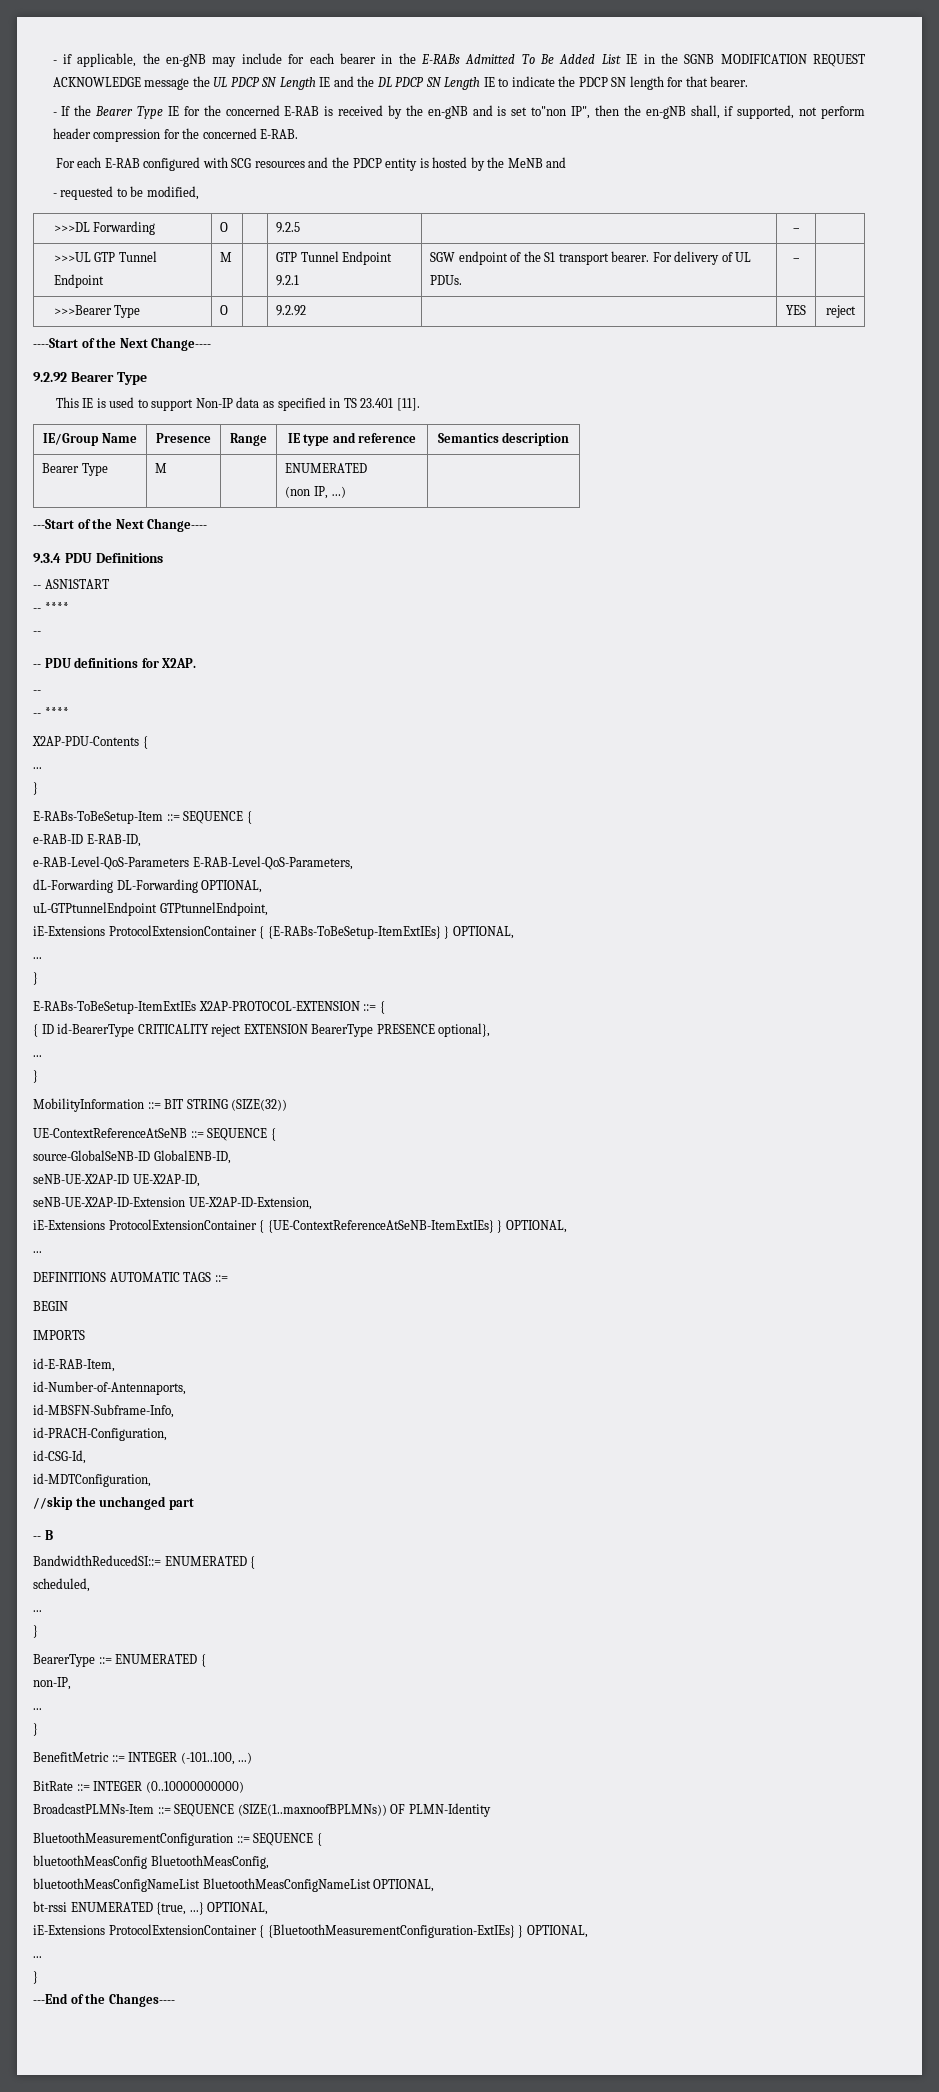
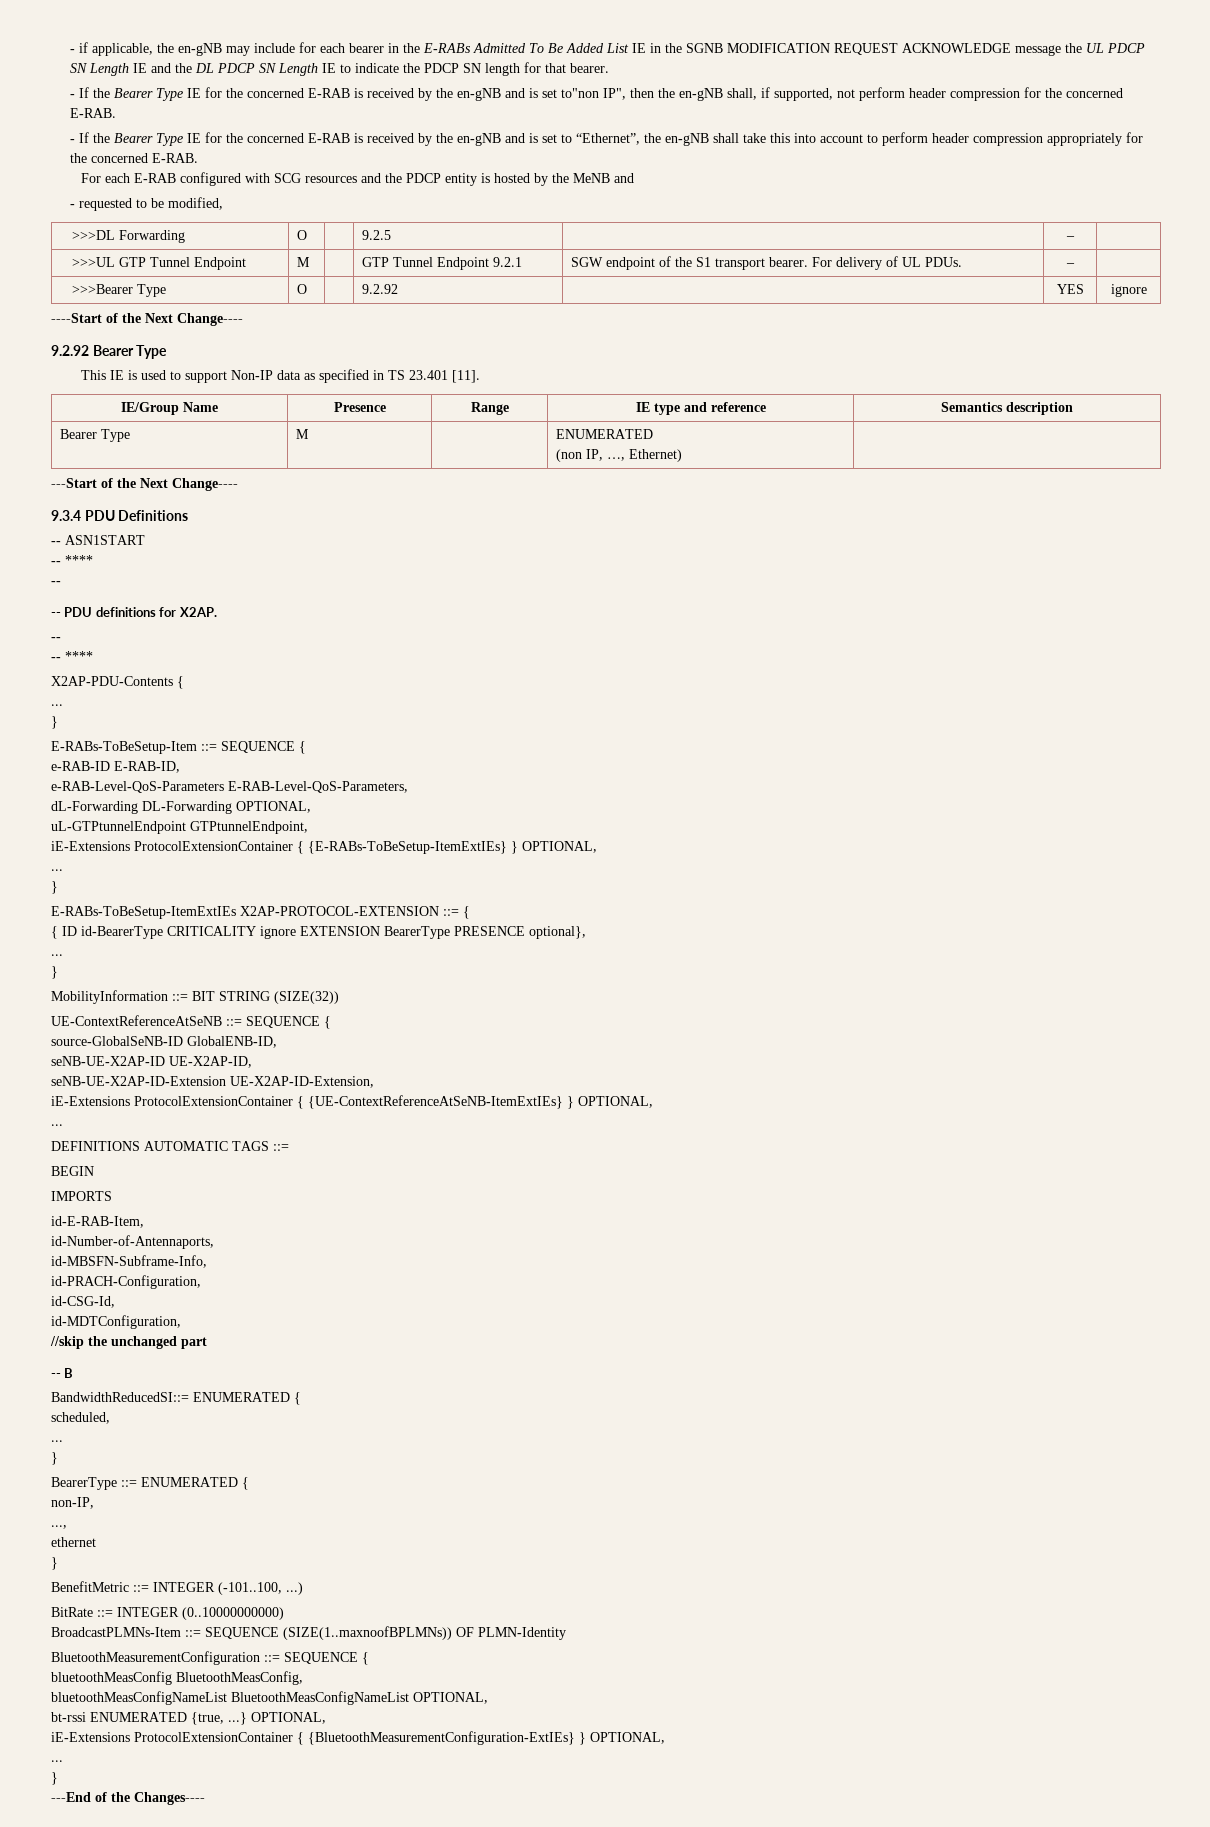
(299, 134) none -> [69,132,1143,146] [69,153,198,163] // - If the Bearer Type IE for the concerned E-RAB is received by the en-gNB and is set to “Ethernet”, the en-gNB shall take this into account to perform header compression appropriately for the concerned E-RAB.
[825,305,856,318] reject -> [1110,284,1147,297] ignore
[331,486,347,498] …) -> [607,449,683,462] …, Ethernet)
[211,1024,242,1037] reject -> [260,926,296,939] ignore
[33,1708,42,1710] ... -> [51,1525,67,1529] [51,1537,96,1547] ..., // ethernet

